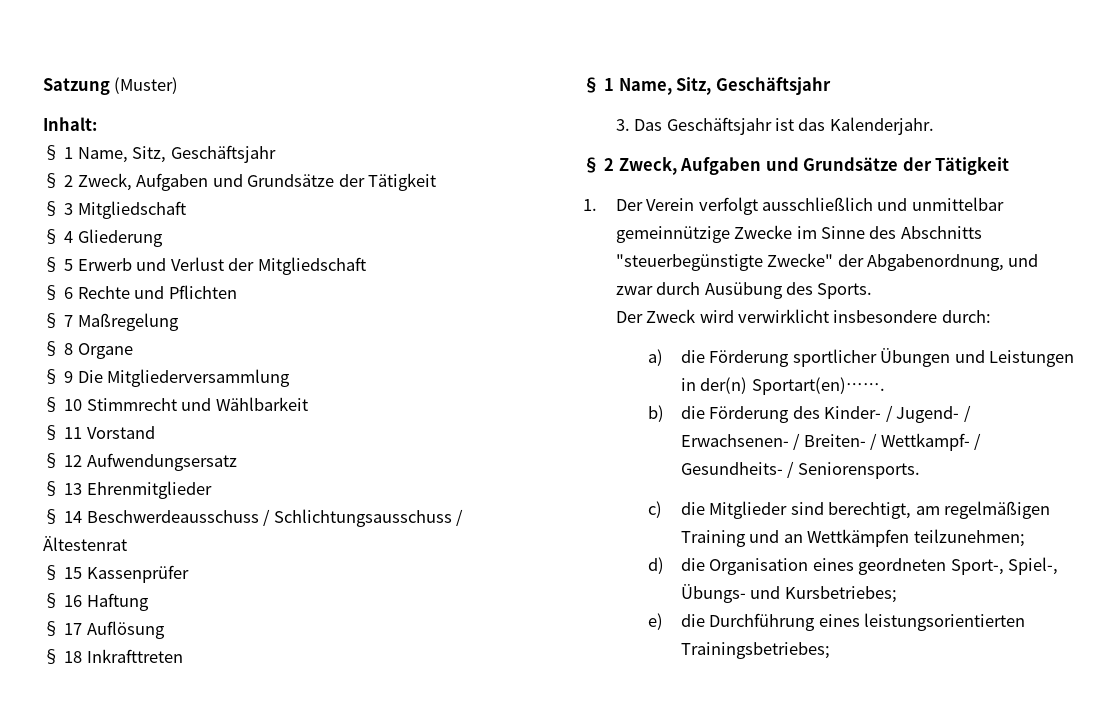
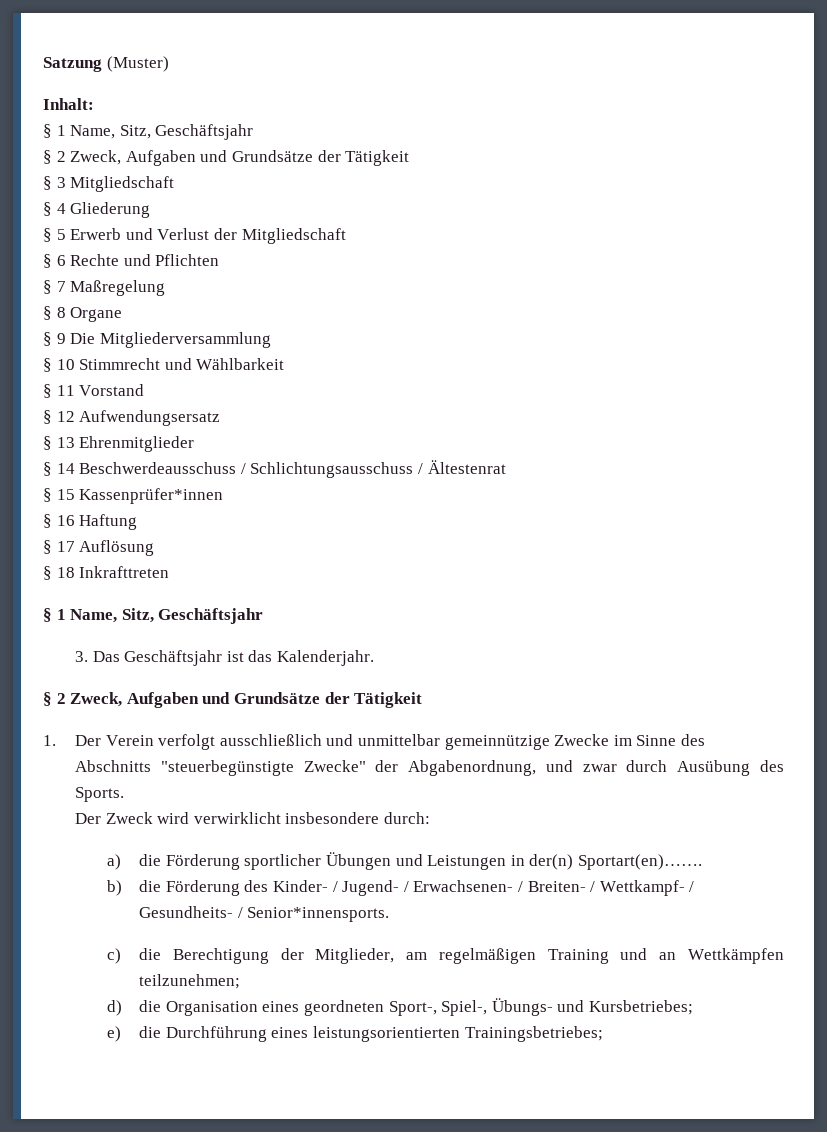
[86,565,189,583] Kassenprüfer -> [79,488,224,504] Kassenprüfer*innen
[797,462,920,479] Seniorensports. -> [247,907,390,922] Senior*innensports.
[709,501,912,519] Mitglieder sind berechtigt, -> [172,948,395,964] Berechtigung der Mitglieder,

